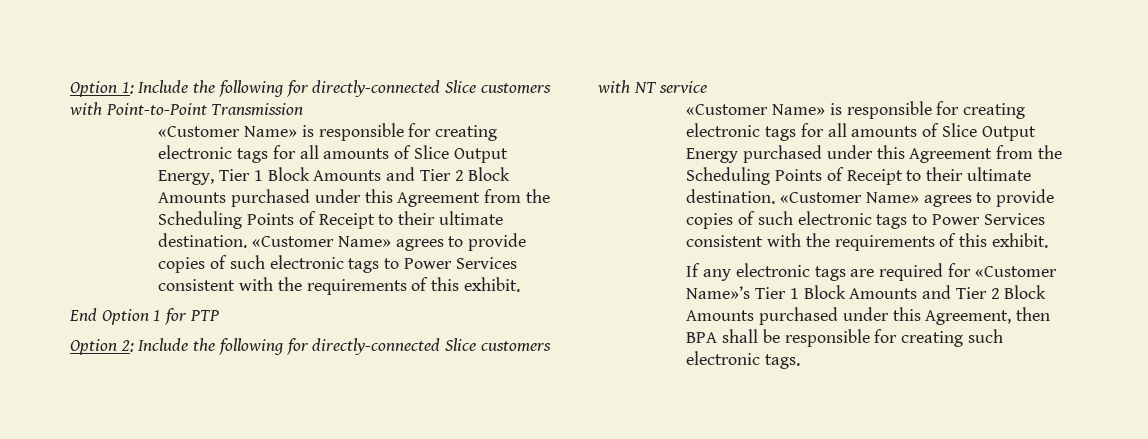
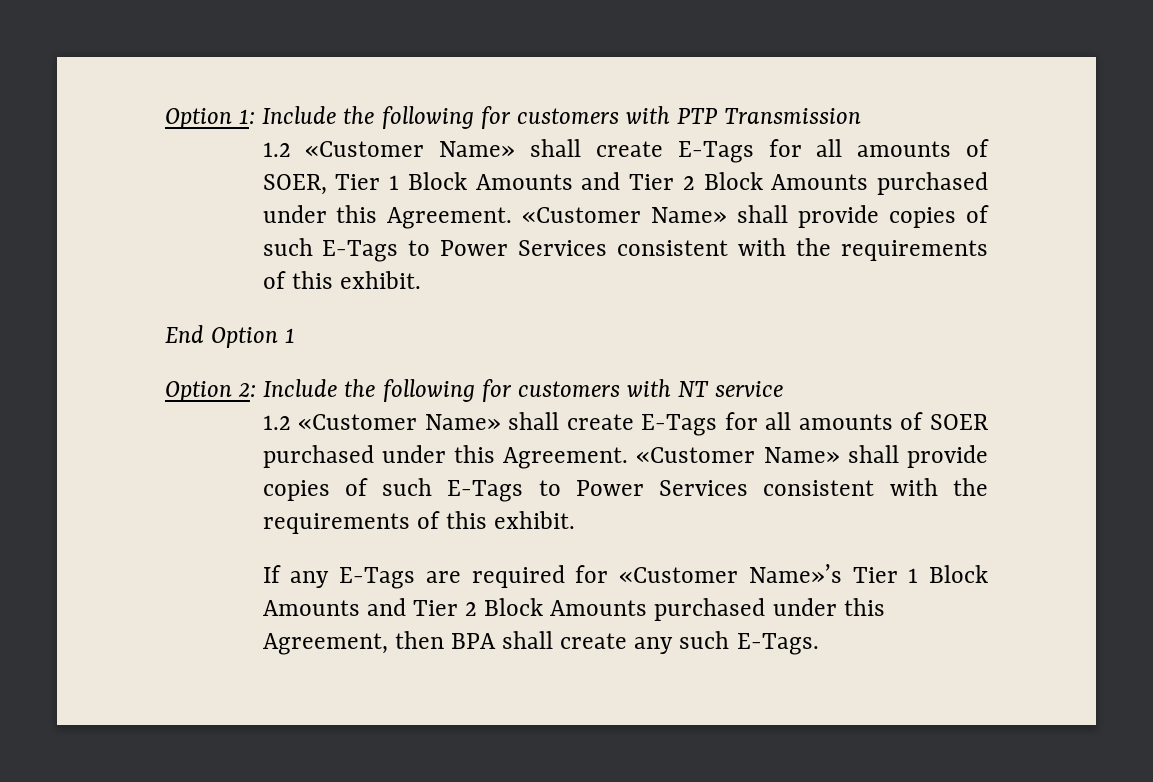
[312,80,551,97] [69,102,207,115] directly-connected Slice customers with Point-to-Point -> [516,106,719,124] customers with PTP
[158,123,498,141] [158,145,508,163] [158,170,215,185] «Customer Name» is responsible for creating electronic tags for all amounts of Slice Output Energy, -> [262,139,989,163] [262,174,327,195] 1.2 «Customer Name» shall create E-Tags for all amounts of SOER,
[397,189,550,207] [158,211,503,229] [158,233,527,251] [158,255,380,273] Agreement from the Scheduling Points of Receipt to their ultimate destination. «Customer Name» agrees to provide copies of such electronic tags -> [387,205,989,229] [262,238,399,262] Agreement. «Customer Name» shall provide copies of such E-Tags
[165,308,219,325] for PTP -> (296, 335) none
[312,338,477,355] directly-connected Slice -> (512, 390) none
[686,101,1026,119] [686,123,1036,141] [686,145,1062,163] [686,167,1031,185] [686,189,1055,207] [686,211,908,229] «Customer Name» is responsible for creating electronic tags for all amounts of Slice Output Energy purchased under this Agreement from the Scheduling Points of Receipt to their ultimate destination. «Customer Name» agrees to provide copies of such electronic tags -> [262,412,989,436] [262,445,988,469] [262,478,524,502] 1.2 «Customer Name» shall create E-Tags for all amounts of SOER purchased under this Agreement. «Customer Name» shall provide copies of such E-Tags
[735,263,846,281] electronic tags -> [339,567,416,589] E-Tags
[762,329,1003,347] [686,351,801,369] be responsible for creating such electronic tags. -> [560,631,819,655] create any such E-Tags.

